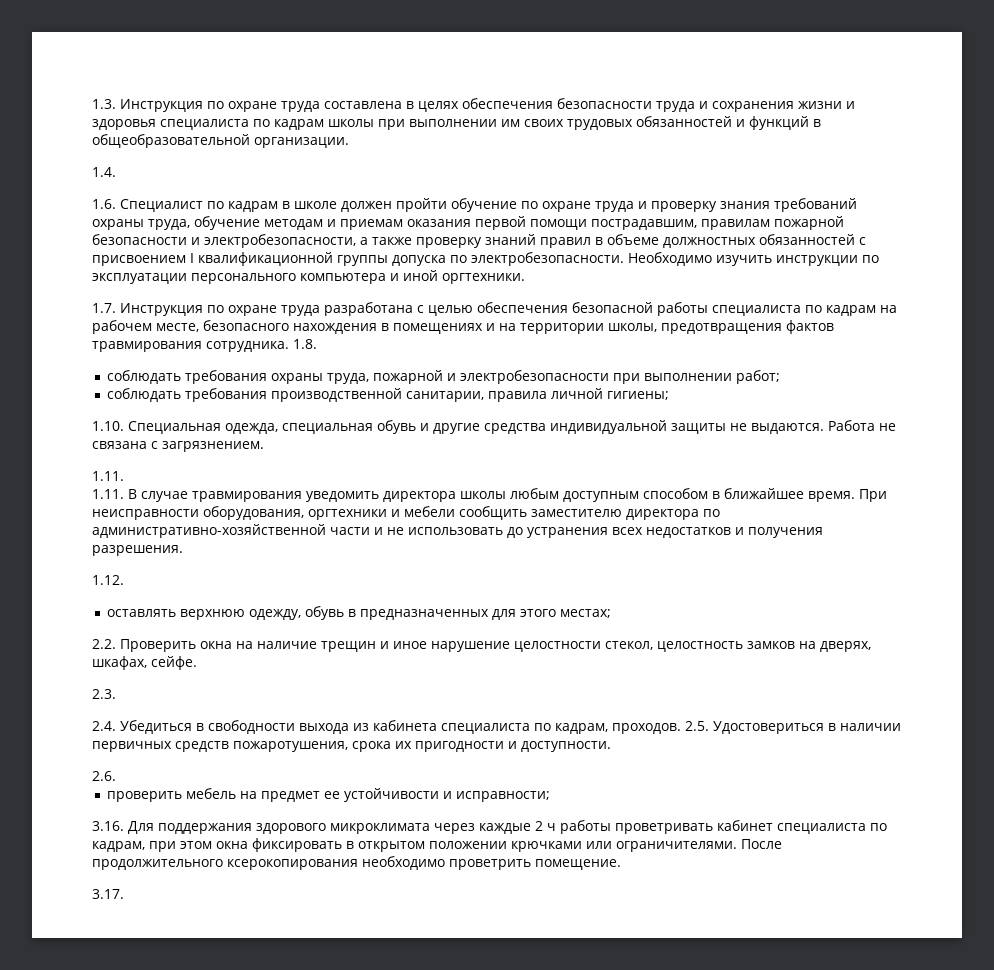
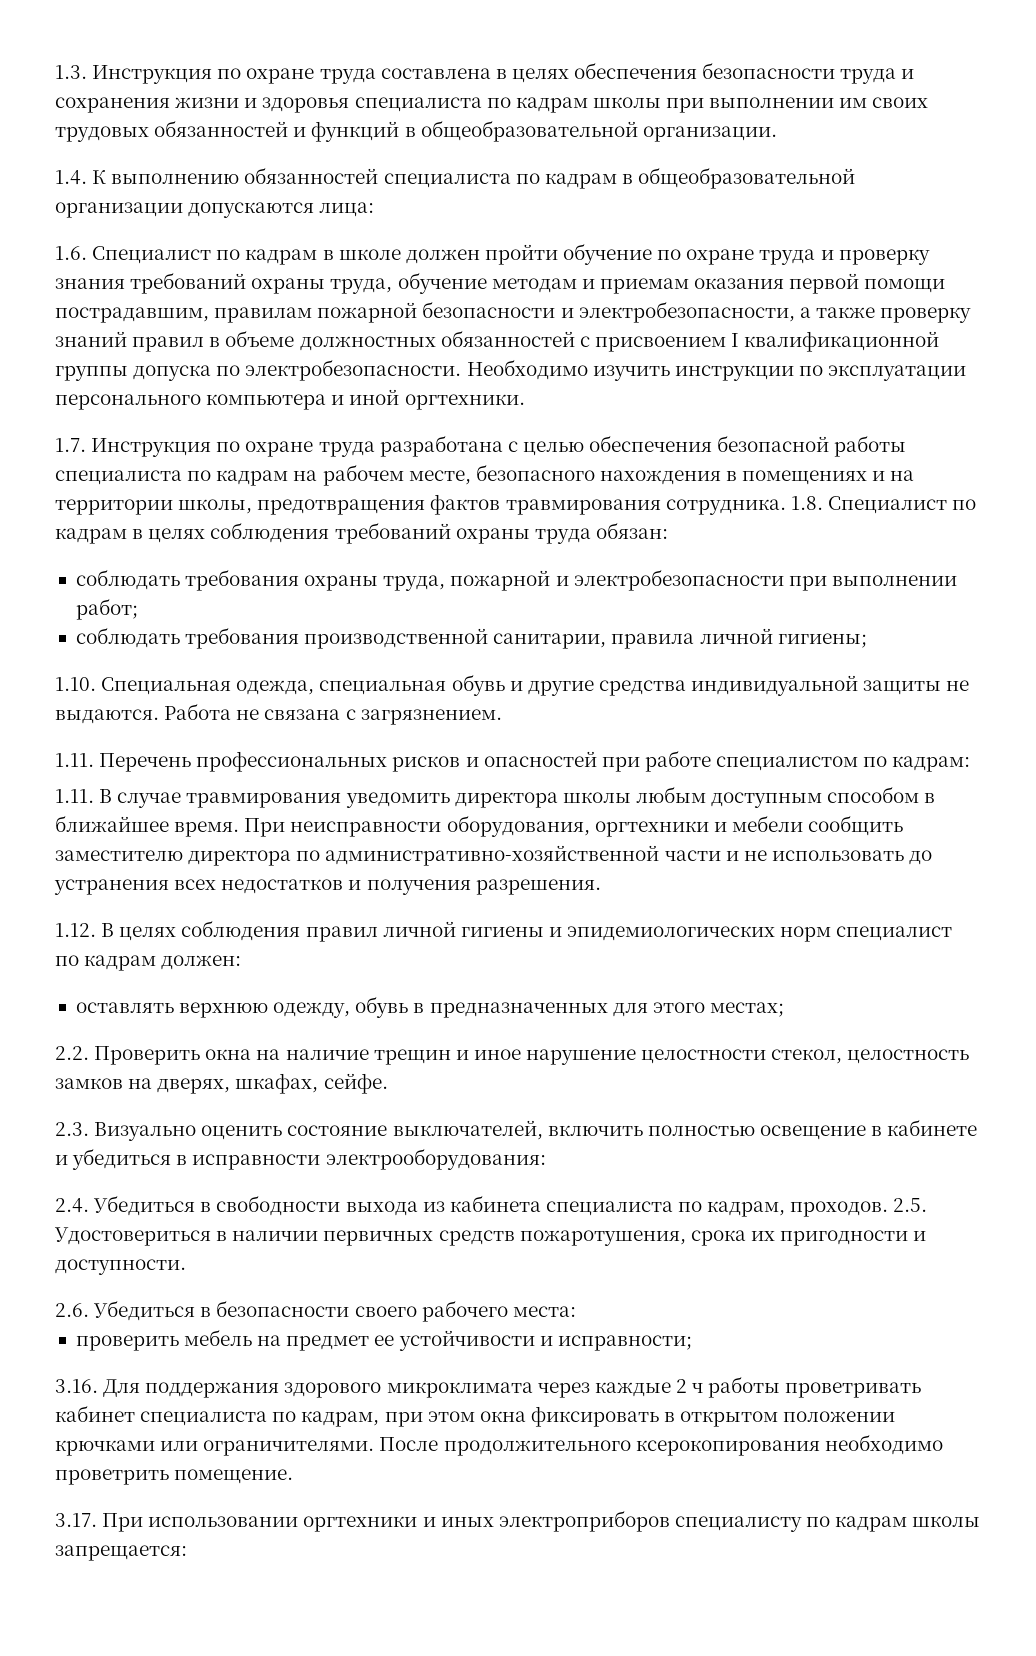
(116, 172) none -> [92,167,856,189] [55,202,375,218] К выполнению обязанностей специалиста по кадрам в общеобразовательной организации допускаются лица:
(317, 344) none -> [827,496,977,514] [55,522,668,544] Специалист по кадрам в целях соблюдения требований охраны труда обязан:
(124, 476) none -> [99,750,971,772] Перечень профессиональных рисков и опасностей при работе специалистом по кадрам:
(124, 580) none -> [101,920,953,942] [55,955,242,971] В целях соблюдения правил личной гигиены и эпидемиологических норм специалист по кадрам должен:
(116, 694) none -> [94,1119,978,1141] [55,1148,546,1170] Визуально оценить состояние выключателей, включить полностью освещение в кабинете и убедиться в исправности электрооборудования:
(116, 776) none -> [93,1300,576,1322] Убедиться в безопасности своего рабочего места:
(124, 894) none -> [102,1510,981,1532] [55,1545,187,1561] При использовании оргтехники и иных электроприборов специалисту по кадрам школы запрещается:

